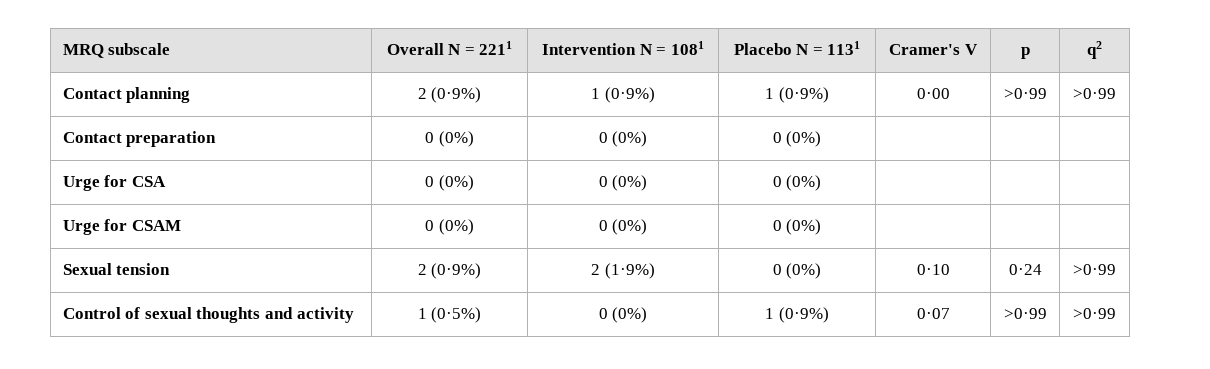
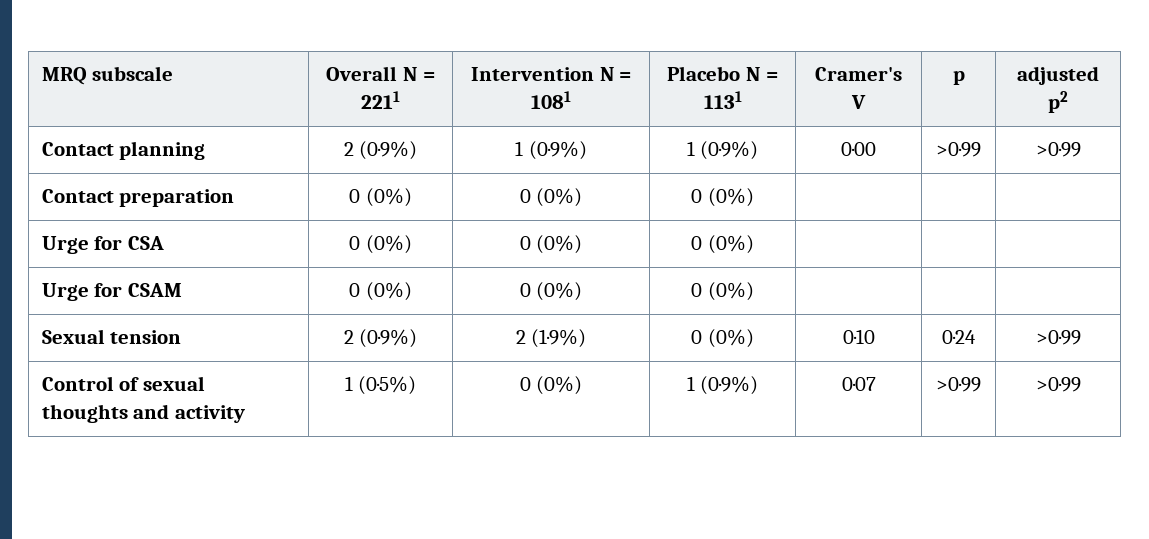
[1087,41,1102,59] q2 -> [1017,66,1099,85] [1048,91,1068,113] adjusted p2

